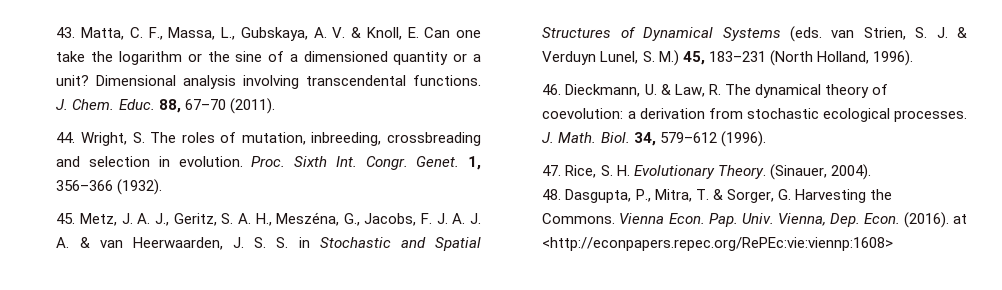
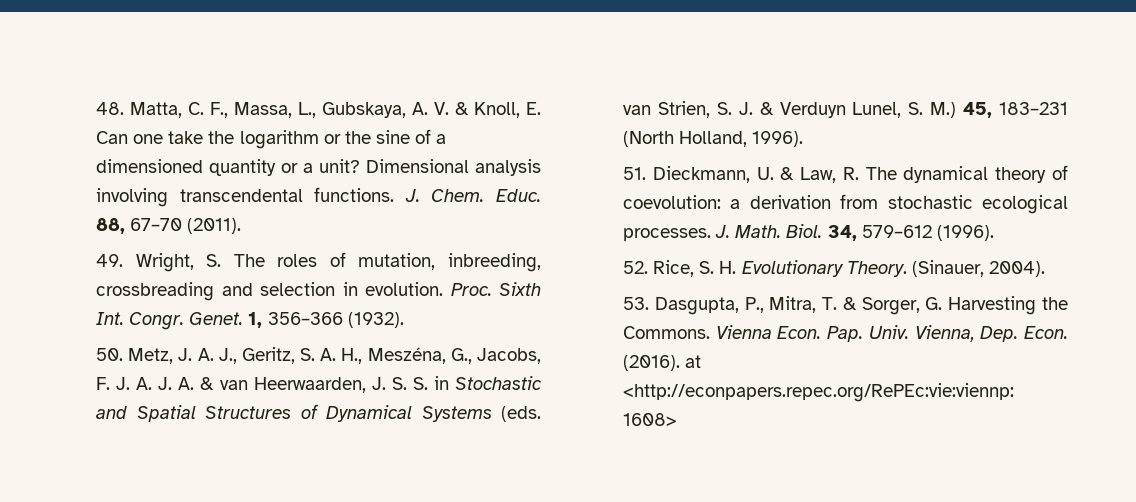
[56,27,76,38] 43. -> [96,102,125,115] 48.
[56,132,76,143] 44. -> [96,254,124,267] 49.
[56,213,76,224] 45. -> [96,348,124,361] 50.
[542,84,562,95] 46. -> [623,167,647,180] 51.
[542,165,562,176] 47. -> [623,261,649,274] 52.
[542,189,562,200] 48. -> [623,297,650,310] 53.

